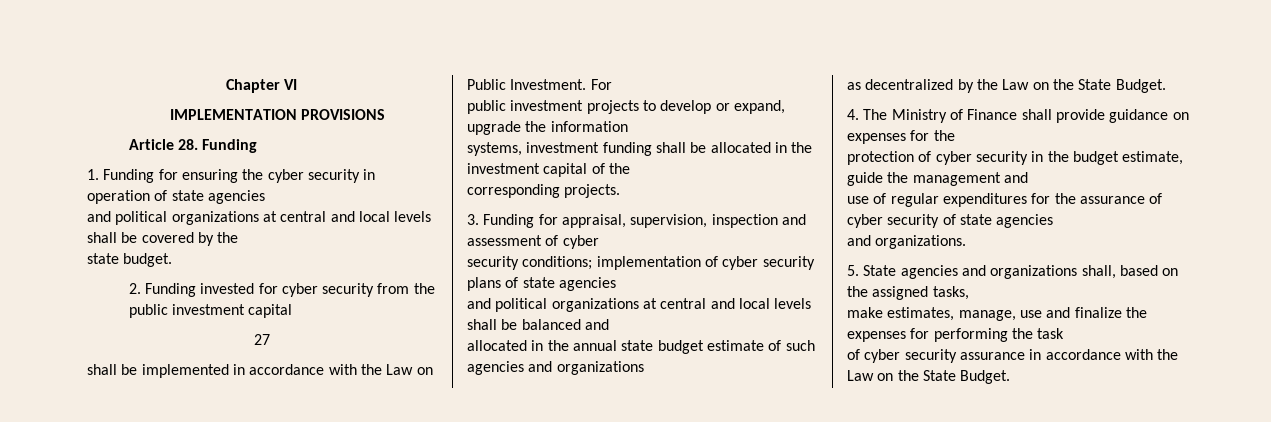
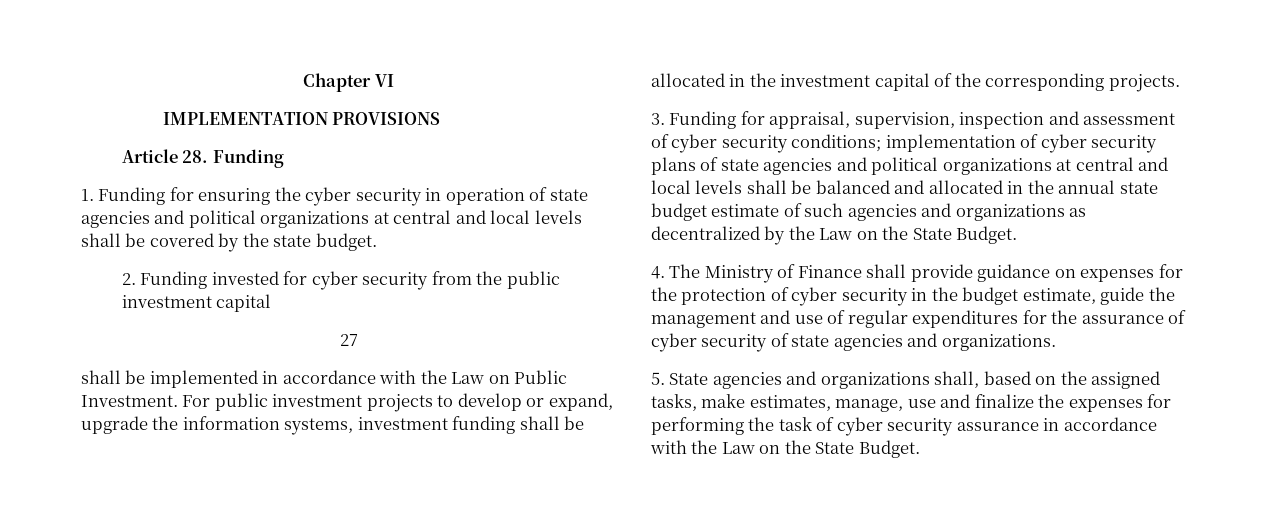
(265, 197) // -> (150, 219) none
(239, 237) // -> (269, 240) none
(612, 84) // -> (211, 401) none
(628, 126) // -> (280, 423) none
(630, 168) // -> (981, 80) none
(599, 242) // -> (718, 143) none
(616, 284) // -> (833, 166) none
(609, 324) // -> (925, 187) none
(644, 368) // -> (1065, 212) none
(955, 135) // -> (677, 294) none
(1028, 177) // -> (791, 317) none
(1054, 221) // -> (903, 342) none
(969, 293) // -> (697, 402) none
(1065, 333) // -> (812, 424) none

